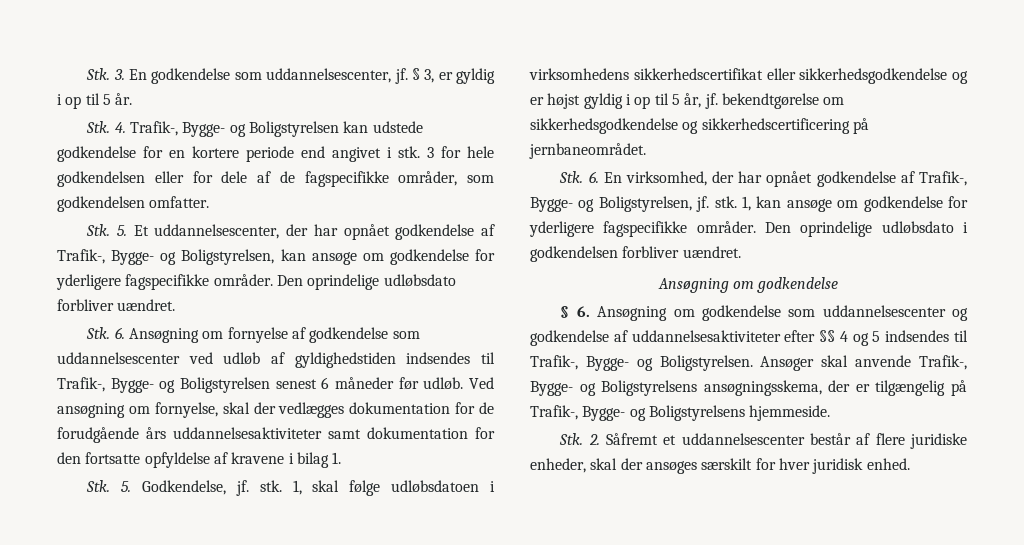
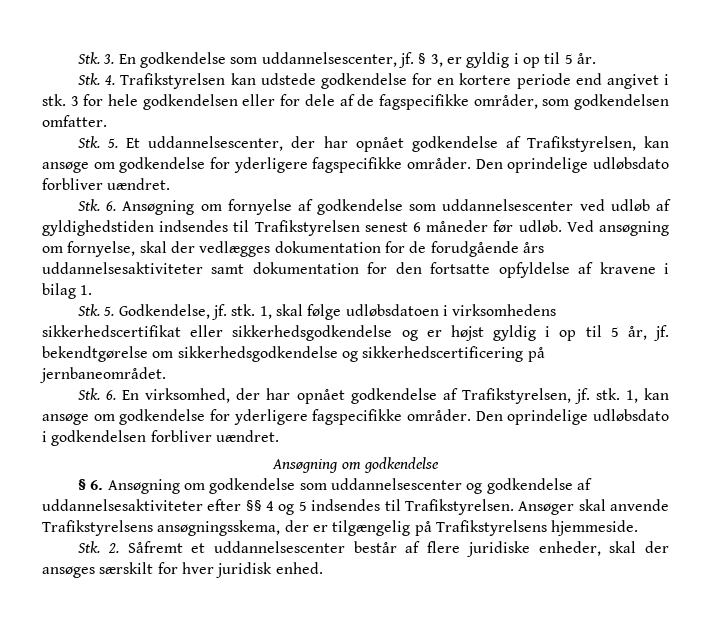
[130,121,339,137] Trafik-, Bygge- og Boligstyrelsen -> [120,73,226,89] Trafikstyrelsen
[57,249,275,265] Trafik-, Bygge- og Boligstyrelsen, -> [526,136,636,152] Trafikstyrelsen,
[57,377,270,393] Trafik-, Bygge- og Boligstyrelsen -> [254,220,360,236] Trafikstyrelsen
[919,171,967,186] [530,196,692,212] Trafik-, Bygge- og Boligstyrelsen, -> [461,388,571,404] Trafikstyrelsen,
[530,355,967,371] [530,380,698,396] Trafik-, Bygge- og Boligstyrelsen. Ansøger skal anvende Trafik-, Bygge- og Boligstyrelsens -> [404,499,670,515] [42,520,153,536] Trafikstyrelsen. Ansøger skal anvende Trafikstyrelsens
[530,405,745,421] Trafik-, Bygge- og Boligstyrelsens -> [435,520,547,536] Trafikstyrelsens

